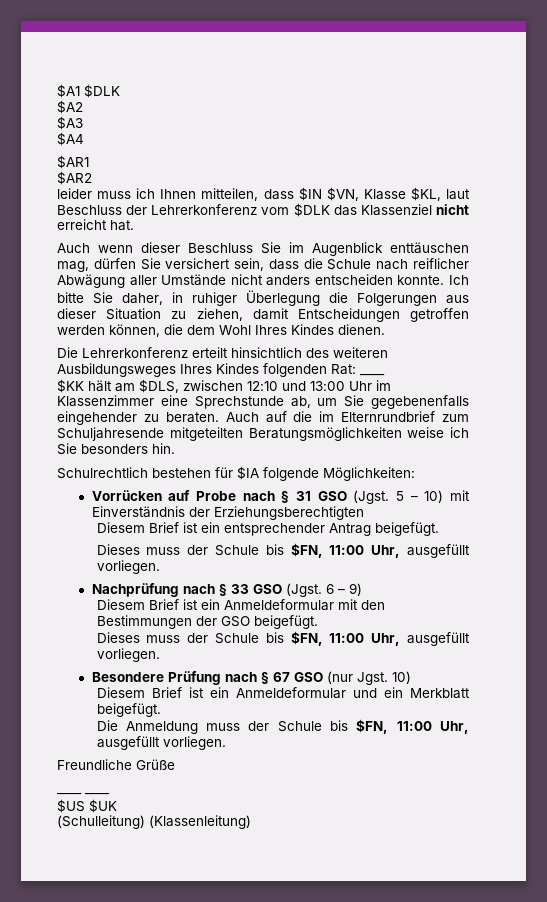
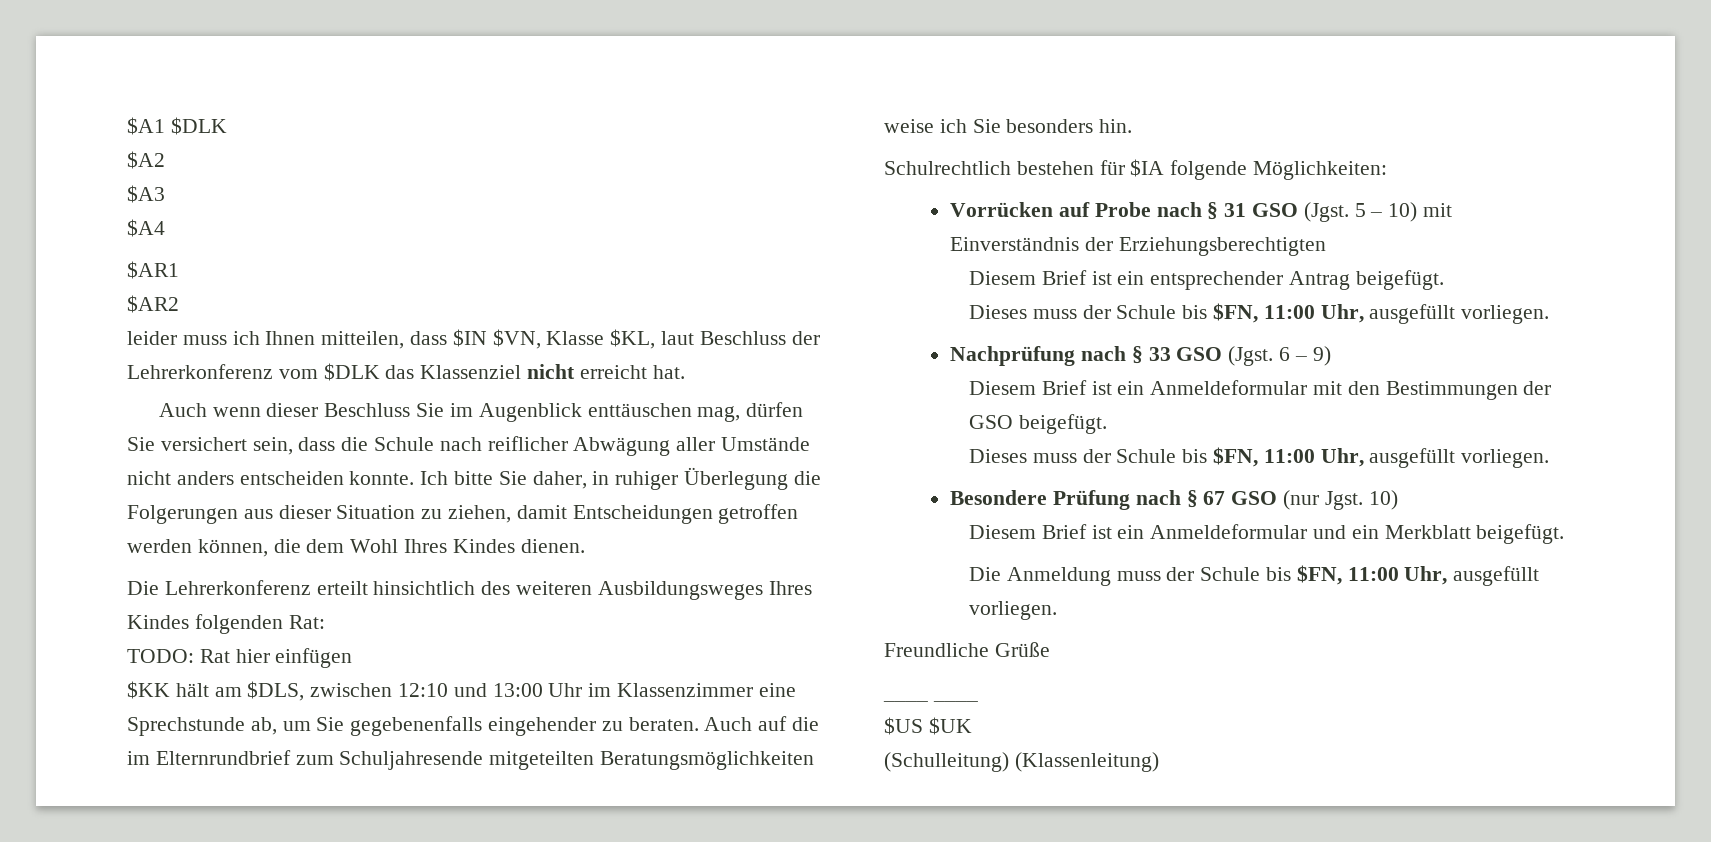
[360,374,385,376] ____ -> [127,648,353,668] // TODO: Rat hier einfügen

